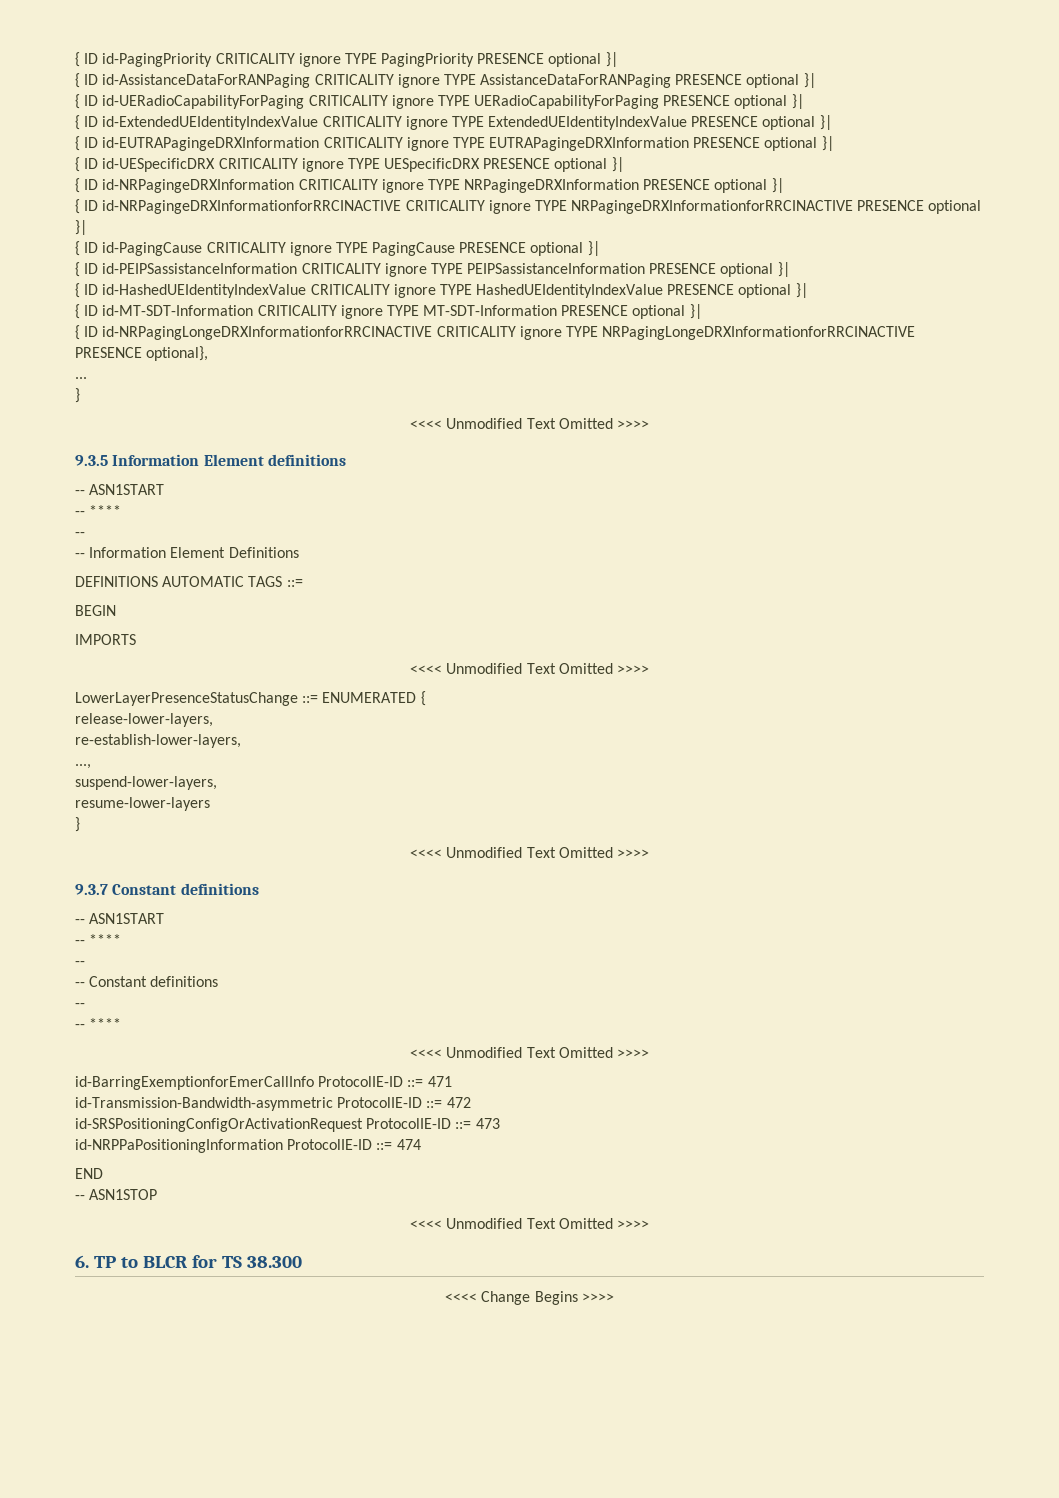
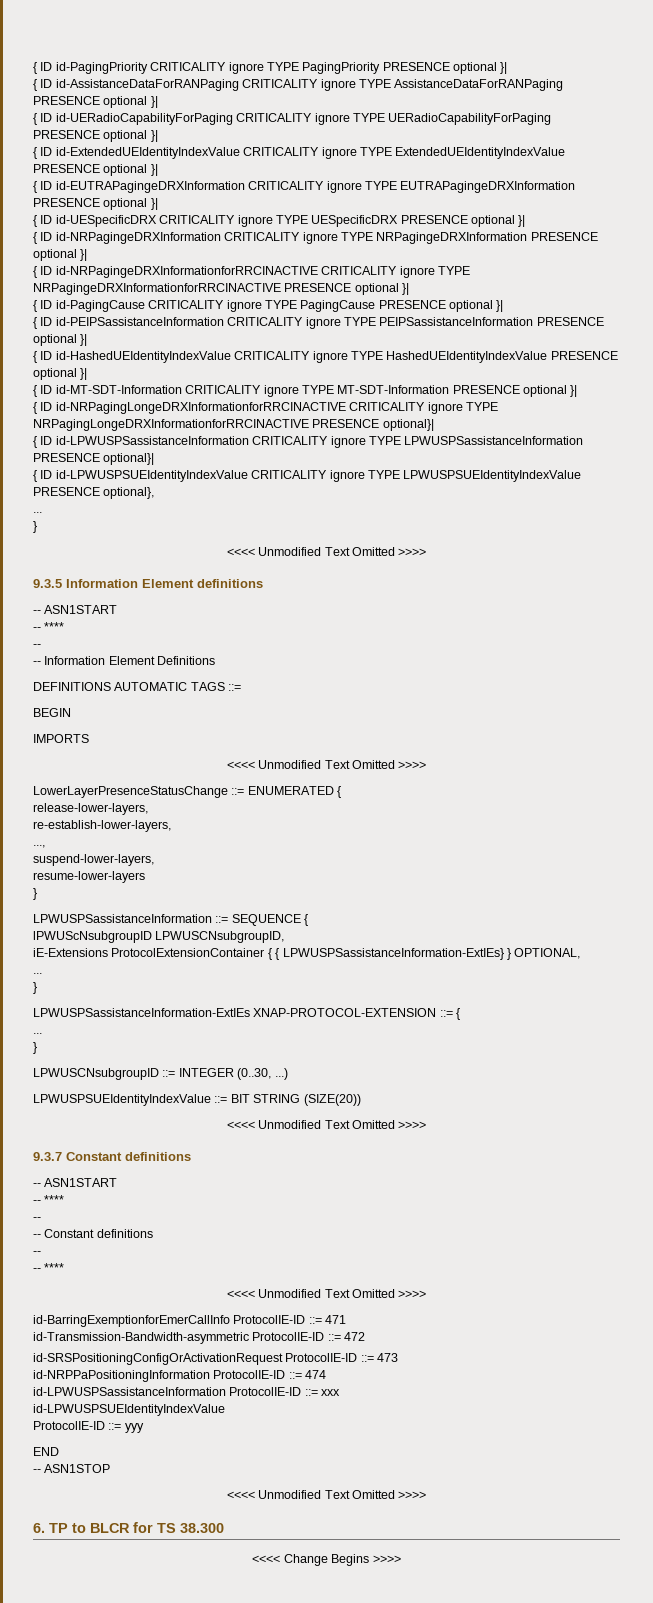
(142, 352) none -> [382,419,434,431] [33,436,584,448] [33,453,155,465] [33,470,582,482] [33,487,100,496] optional}| // { ID id-LPWUSPSassistanceInformation CRITICALITY ignore TYPE LPWUSPSassistanceInformation PRESENCE optional}| // { ID id-LPWUSPSUEIdentityIndexValue CRITICALITY ignore TYPE LPWUSPSUEIdentityIndexValue PRESENCE
(80, 824) none -> [33,914,309,926] [33,931,285,943] [33,948,581,960] [33,973,42,974] [33,982,37,994] [33,1008,461,1020] [33,1033,42,1034] [33,1042,37,1054] [33,1068,288,1080] [33,1094,361,1106] // LPWUSPSassistanceInformation ::= SEQUENCE { // lPWUScNsubgroupID LPWUSCNsubgroupID, // iE-Extensions ProtocolExtensionContainer { { LPWUSPSassistanceInformation-ExtIEs} } OPTIONAL, // ... // } // LPWUSPSassistanceInformation-ExtIEs XNAP-PROTOCOL-EXTENSION ::= { // ... // } // LPWUSCNsubgroupID ::= INTEGER (0..30, ...) // LPWUSPSUEIdentityIndexValue ::= BIT STRING (SIZE(20))
(421, 1144) none -> [33,1387,341,1396] [33,1404,225,1416] [33,1421,144,1433] // id-LPWUSPSassistanceInformation ProtocolIE-ID ::= xxx // id-LPWUSPSUEIdentityIndexValue // ProtocolIE-ID ::= yyy

